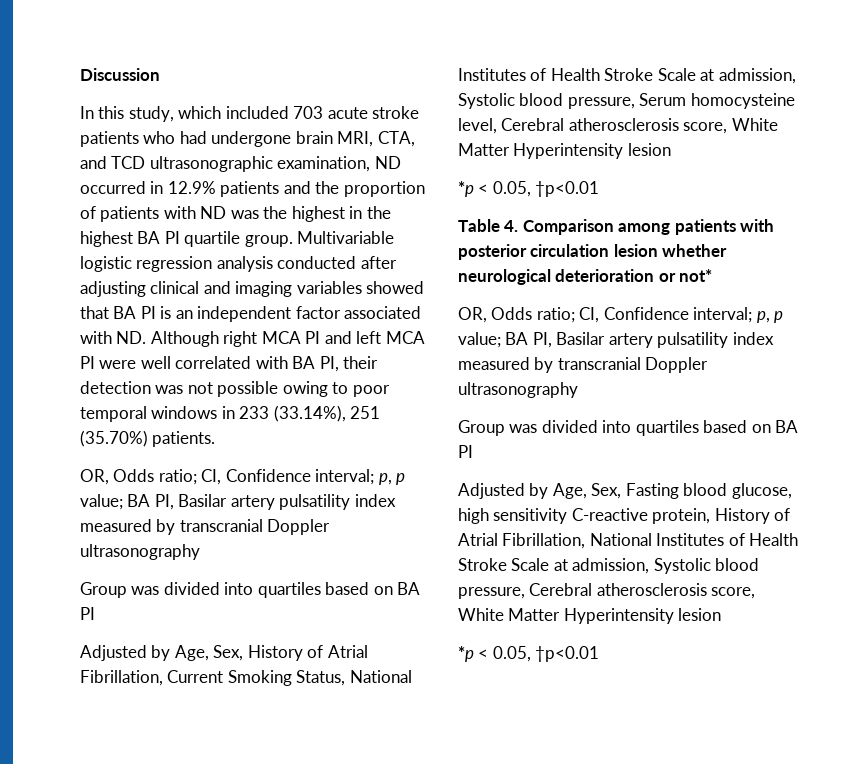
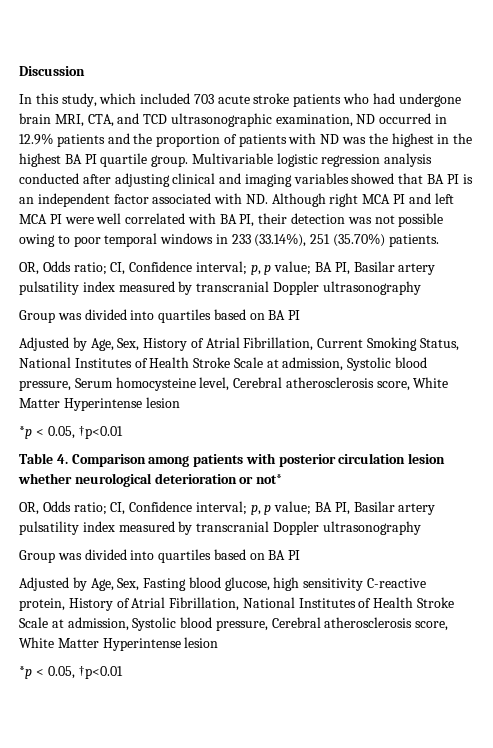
[513,143,624,159] Hyperintensity -> [63,398,142,411] Hyperintense
[563,608,674,624] Hyperintensity -> [102,638,181,651] Hyperintense

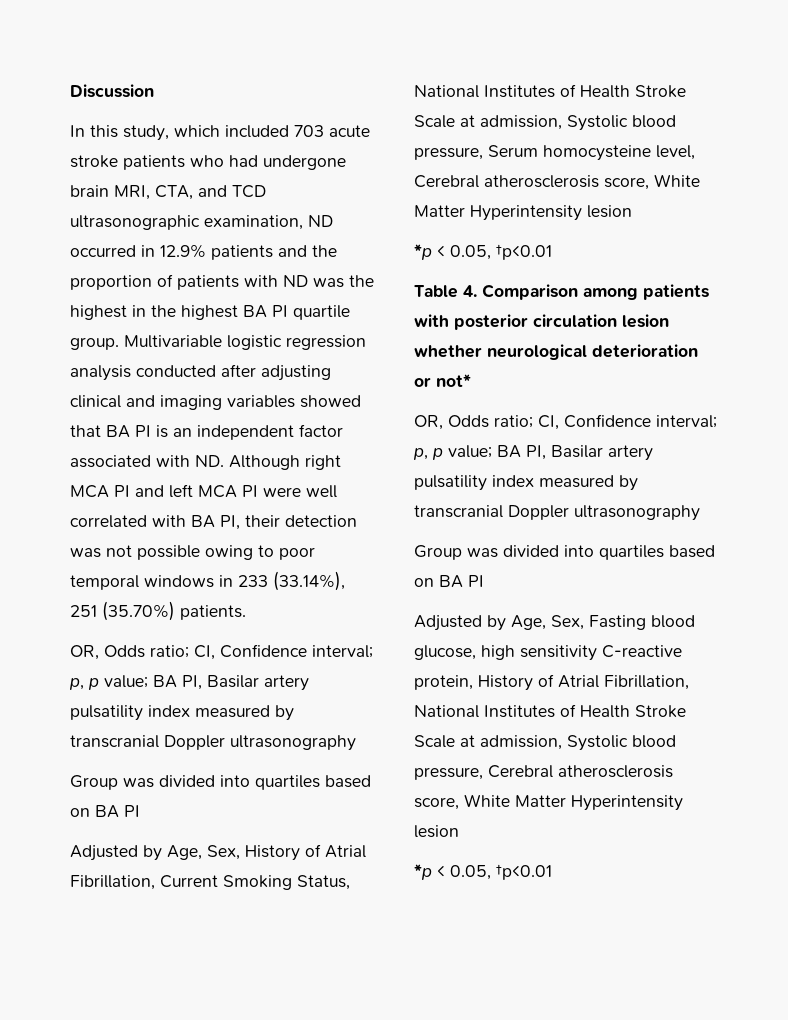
[63,398,142,411] Hyperintense -> [470,205,582,221] Hyperintensity
[102,638,181,651] Hyperintense -> [571,795,683,811] Hyperintensity

